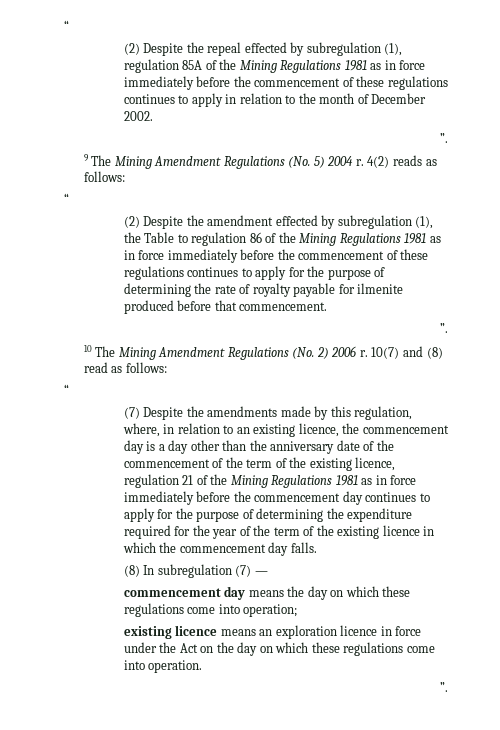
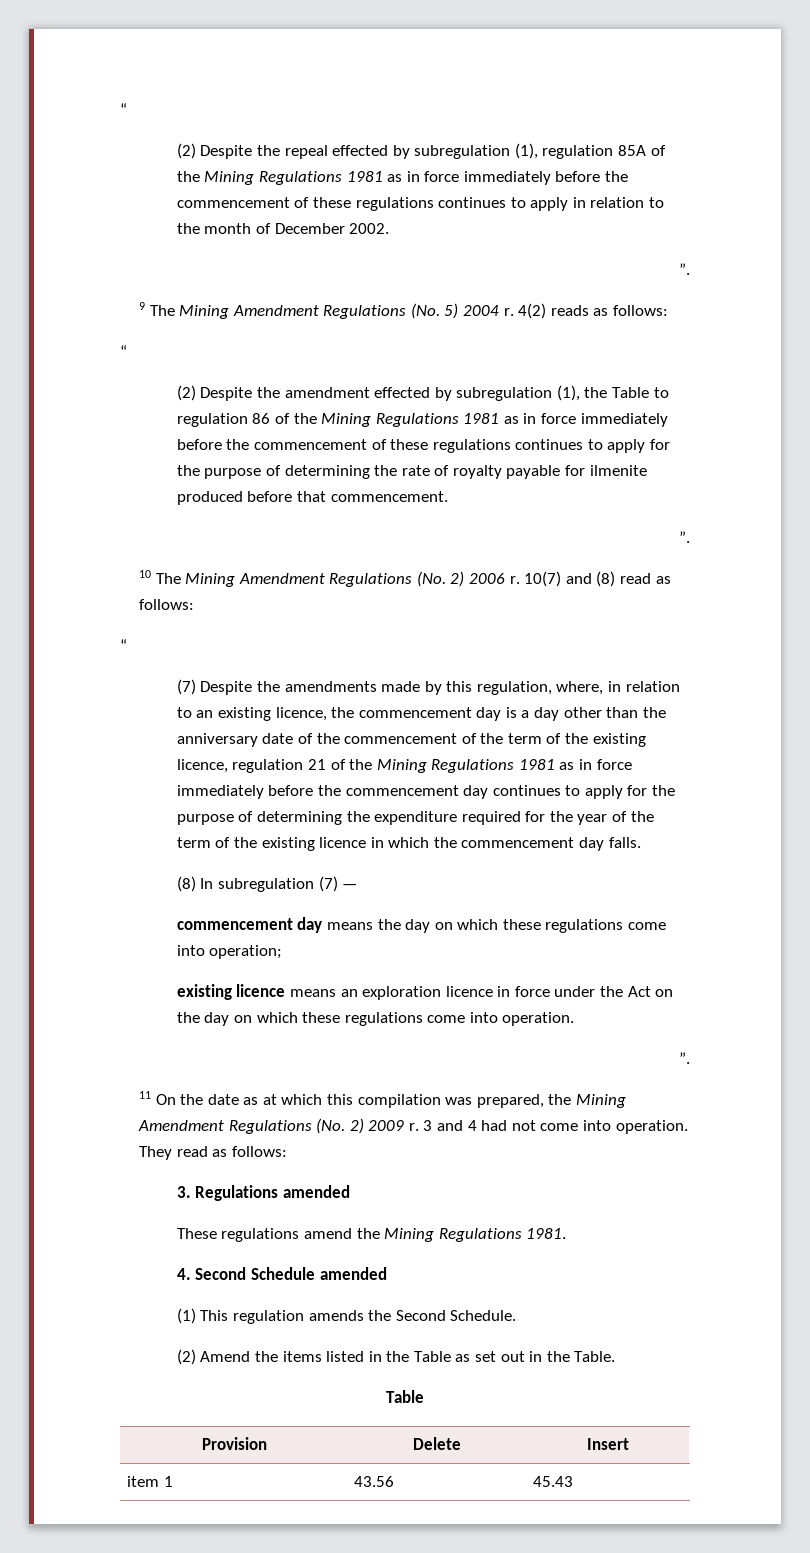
(448, 687) none -> [138,1091,626,1108] [137,1118,688,1134] [138,1146,287,1160] [176,1185,350,1201] [176,1228,567,1242] [176,1267,387,1280] [176,1308,517,1324] [176,1349,616,1365] [386,1390,424,1403] [201,1437,267,1450] [413,1437,461,1450] [587,1438,629,1450] [127,1476,173,1487] [354,1476,395,1487] [533,1476,574,1487] // 11 On the date as at which this compilation was prepared, the Mining Amendment Regulations (No. 2) 2009 r. 3 and 4 had not come into operation. They read as follows: // 3. Regulations amended // These regulations amend the Mining Regulations 1981. // 4. Second Schedule amended // (1) This regulation amends the Second Schedule. // (2) Amend the items listed in the Table as set out in the Table. // Table // Provision | Delete | Insert // item 1 | 43.56 | 45.43

